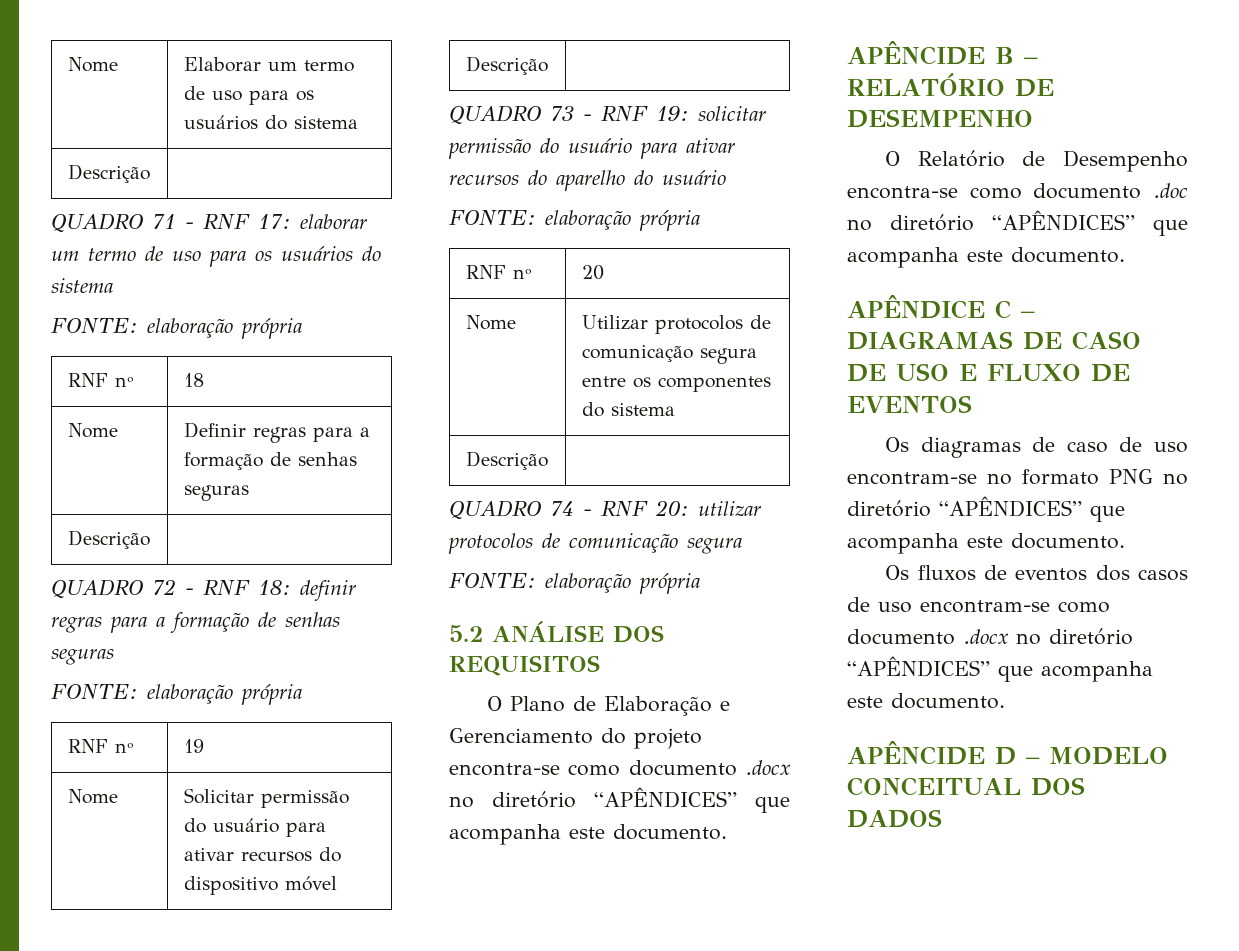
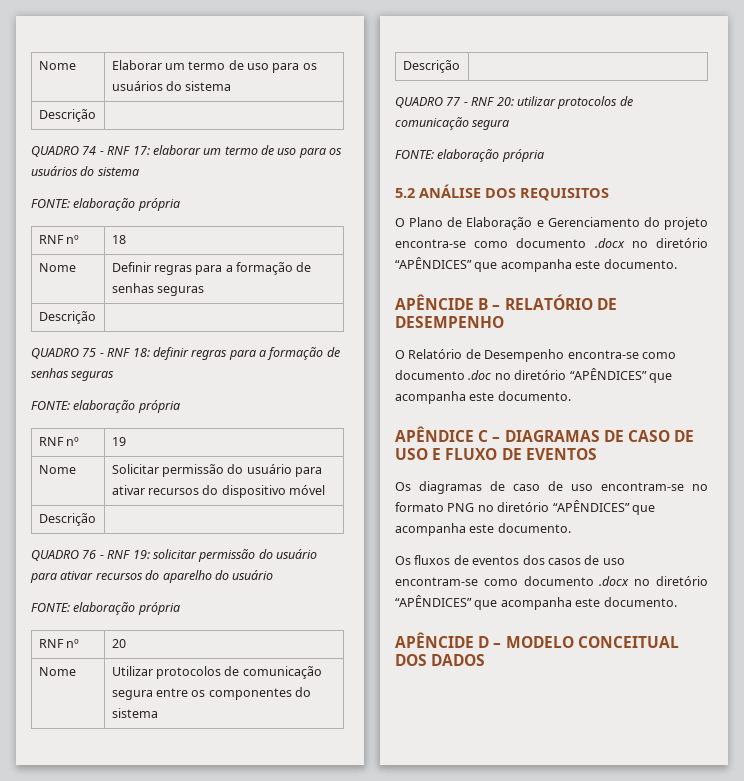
[151,214,176,229] 71 -> [82,146,97,155] 74
[151,579,176,595] 72 -> [82,348,97,357] 75
[549,106,574,121] 73 -> [82,550,97,559] 76
[549,501,574,516] 74 -> [446,97,462,106] 77

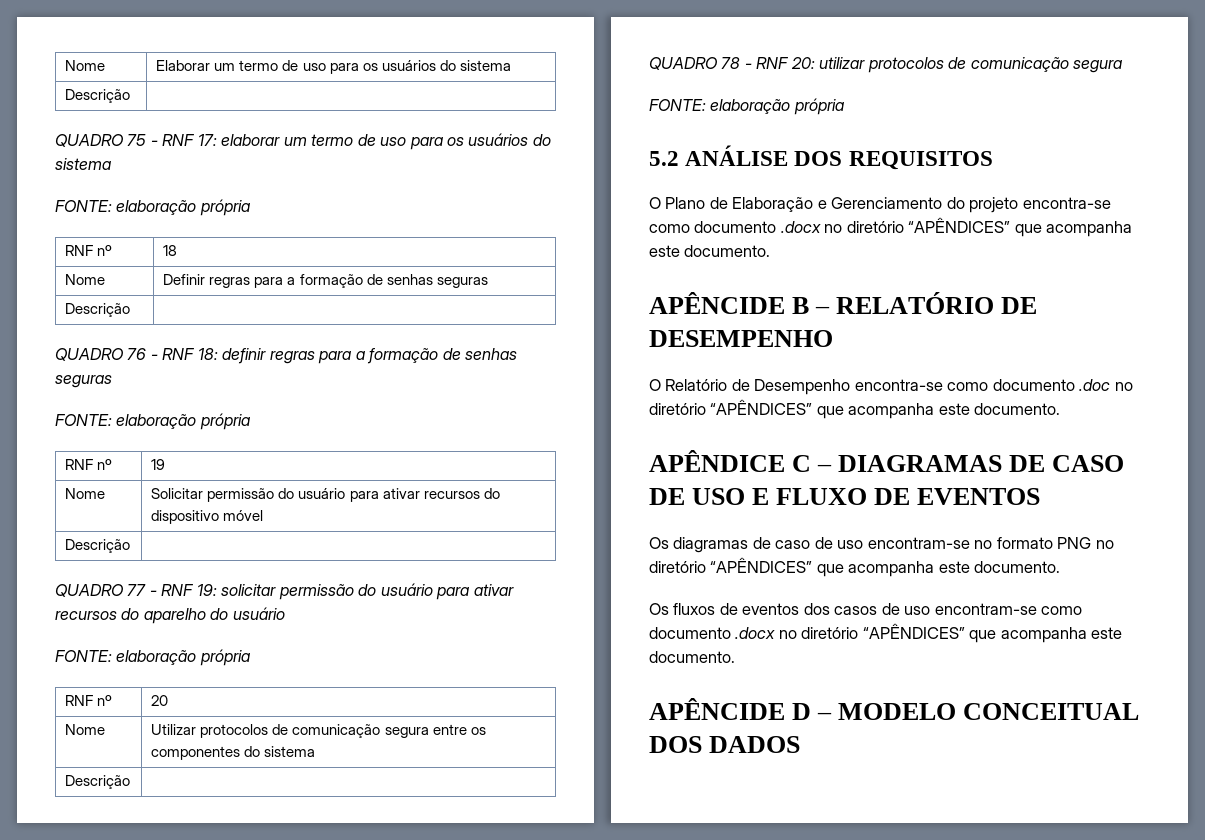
[82,146,97,155] 74 -> [127,134,147,146] 75
[82,348,97,357] 75 -> [127,348,147,360] 76
[82,550,97,559] 76 -> [127,584,147,596] 77
[446,97,462,106] 77 -> [721,57,741,69] 78

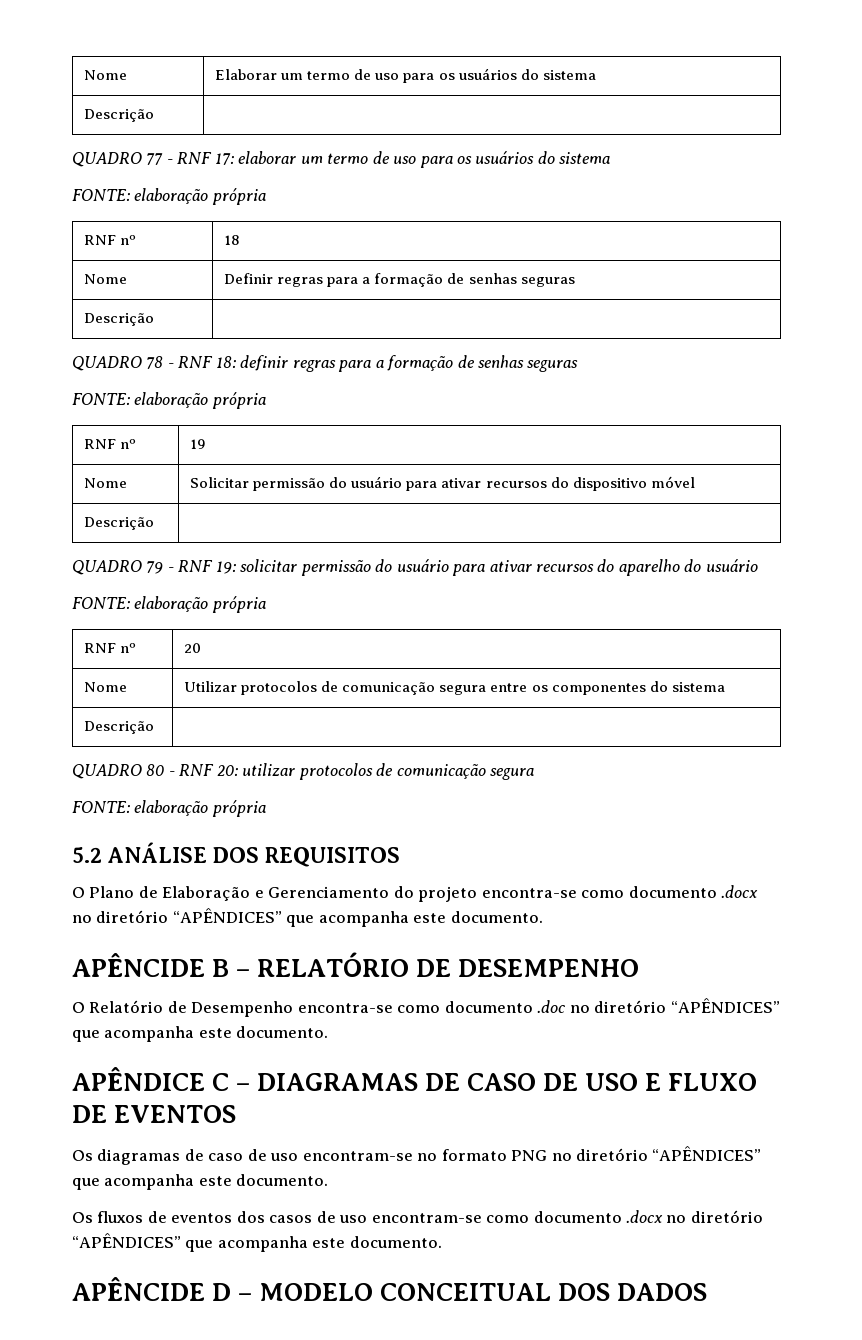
[127,134,147,146] 75 -> [146,153,164,165] 77
[127,348,147,360] 76 -> [146,356,164,369] 78
[127,584,147,596] 77 -> [146,561,164,574] 79
[721,57,741,69] 78 -> [146,764,165,776] 80

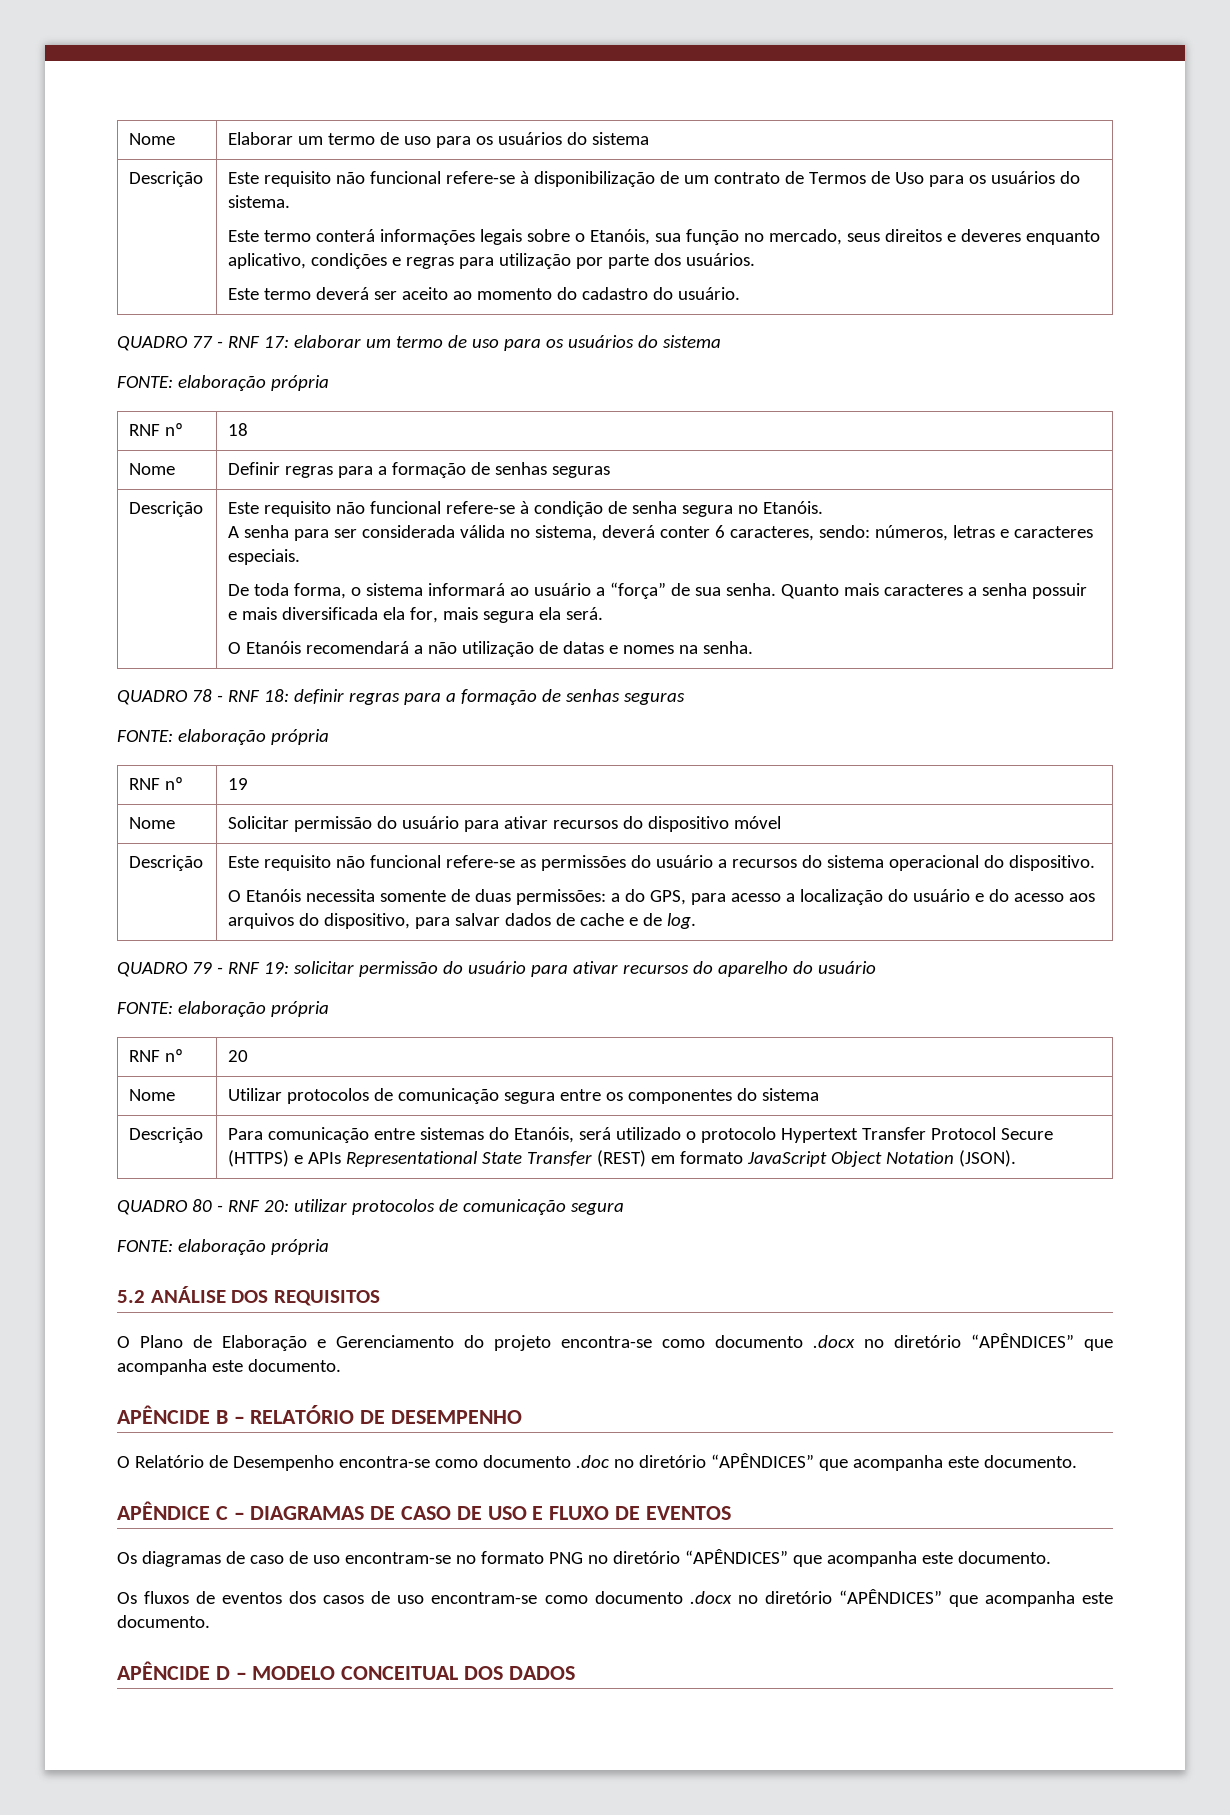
(155, 115) none -> [228,171,1081,187] [228,195,291,208] [228,229,1101,245] [228,253,756,269] [228,287,741,300] Este requisito não funcional refere-se à disponibilização de um contrato de Termos de Uso para os usuários do sistema. // Este termo conterá informações legais sobre o Etanóis, sua função no mercado, seus direitos e deveres enquanto aplicativo, condições e regras para utilização por parte dos usuários. // Este termo deverá ser aceito ao momento do cadastro do usuário.
(155, 319) none -> [228,501,824,517] [228,525,1094,541] [228,549,301,565] [228,582,1088,599] [228,607,604,623] [228,641,754,657] Este requisito não funcional refere-se à condição de senha segura no Etanóis. // A senha para ser considerada válida no sistema, deverá conter 6 caracteres, sendo: números, letras e caracteres especiais. // De toda forma, o sistema informará ao usuário a “força” de sua senha. Quanto mais caracteres a senha possuir e mais diversificada ela for, mais segura ela será. // O Etanóis recomendará a não utilização de datas e nomes na senha.
(155, 523) none -> [228,855,1096,871] [228,889,1096,905] [228,913,697,929] Este requisito não funcional refere-se as permissões do usuário a recursos do sistema operacional do dispositivo. // O Etanóis necessita somente de duas permissões: a do GPS, para acesso a localização do usuário e do acesso aos arquivos do dispositivo, para salvar dados de cache e de log.
(155, 727) none -> [228,1127,1054,1143] [228,1150,1017,1167] Para comunicação entre sistemas do Etanóis, será utilizado o protocolo Hypertext Transfer Protocol Secure (HTTPS) e APIs Representational State Transfer (REST) em formato JavaScript Object Notation (JSON).

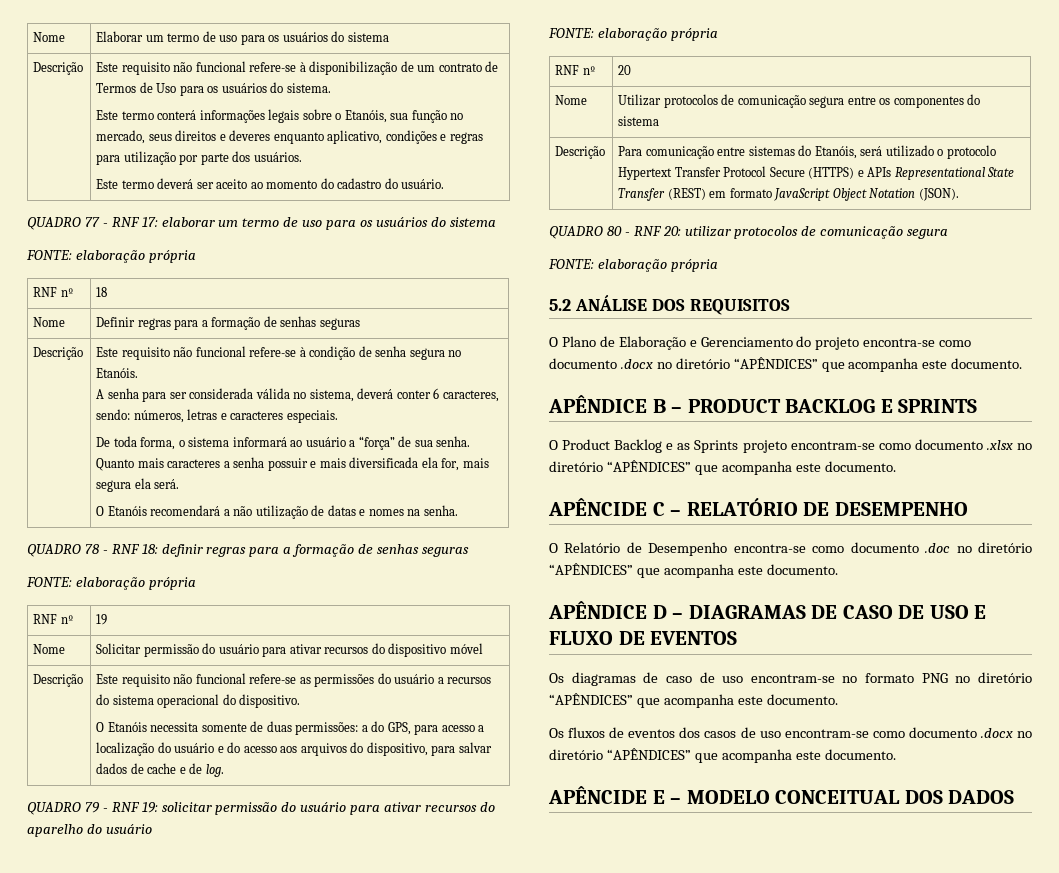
[117,1405,228,1424] // APÊNCIDE B -> [548,395,978,413] [549,439,1032,453] [549,460,896,475] [548,498,665,516] // APÊNDICE B – PRODUCT BACKLOG E SPRINTS // O Product Backlog e as Sprints projeto encontram-se como documento .xlsx no diretório “APÊNDICES” que acompanha este documento. // APÊNCIDE C
[215,1506,228,1520] C -> [652,605,667,619] D
[215,1666,230,1680] D -> [652,790,665,804] E

